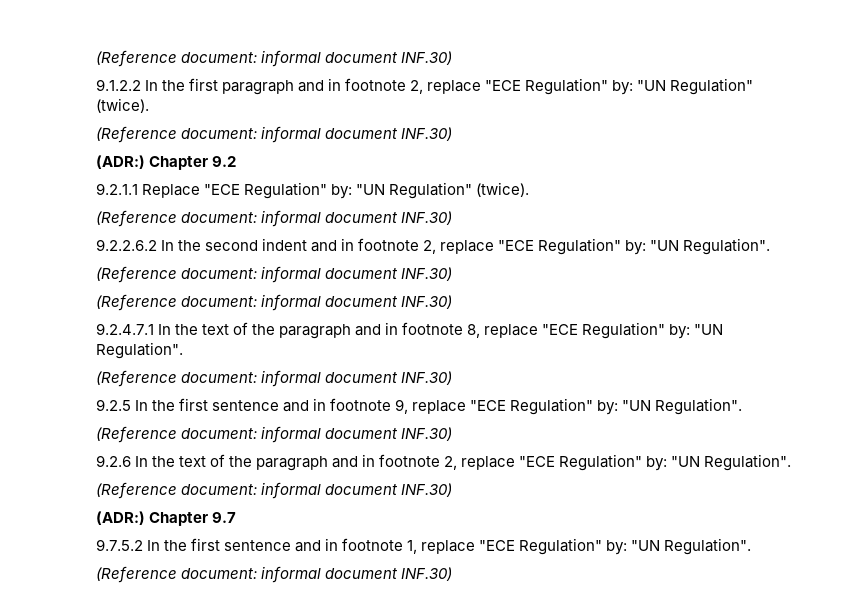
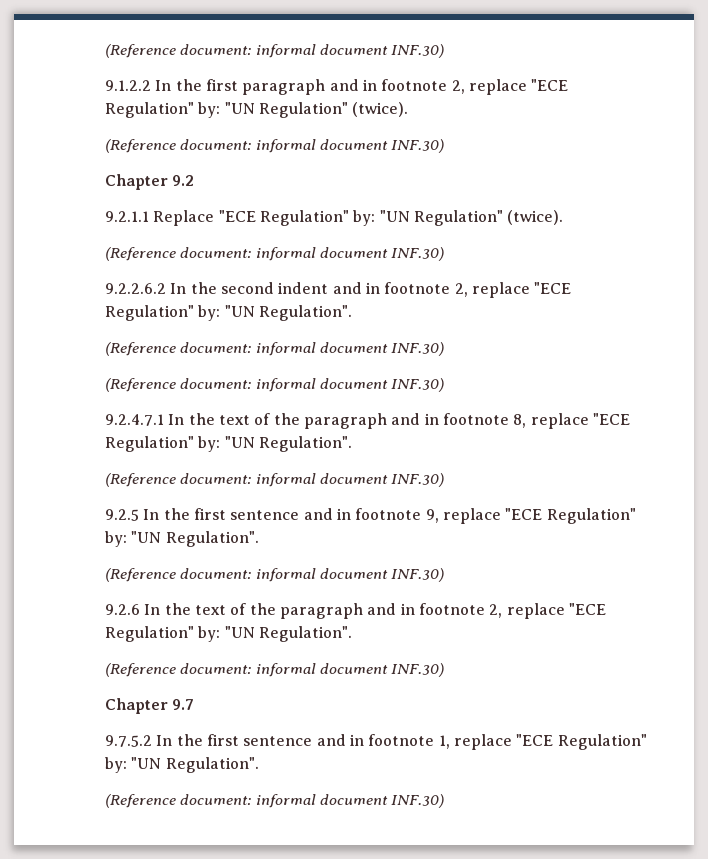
[95,155,145,169] (ADR:) -> (445, 146) none
[95,511,145,525] (ADR:) -> (445, 670) none

